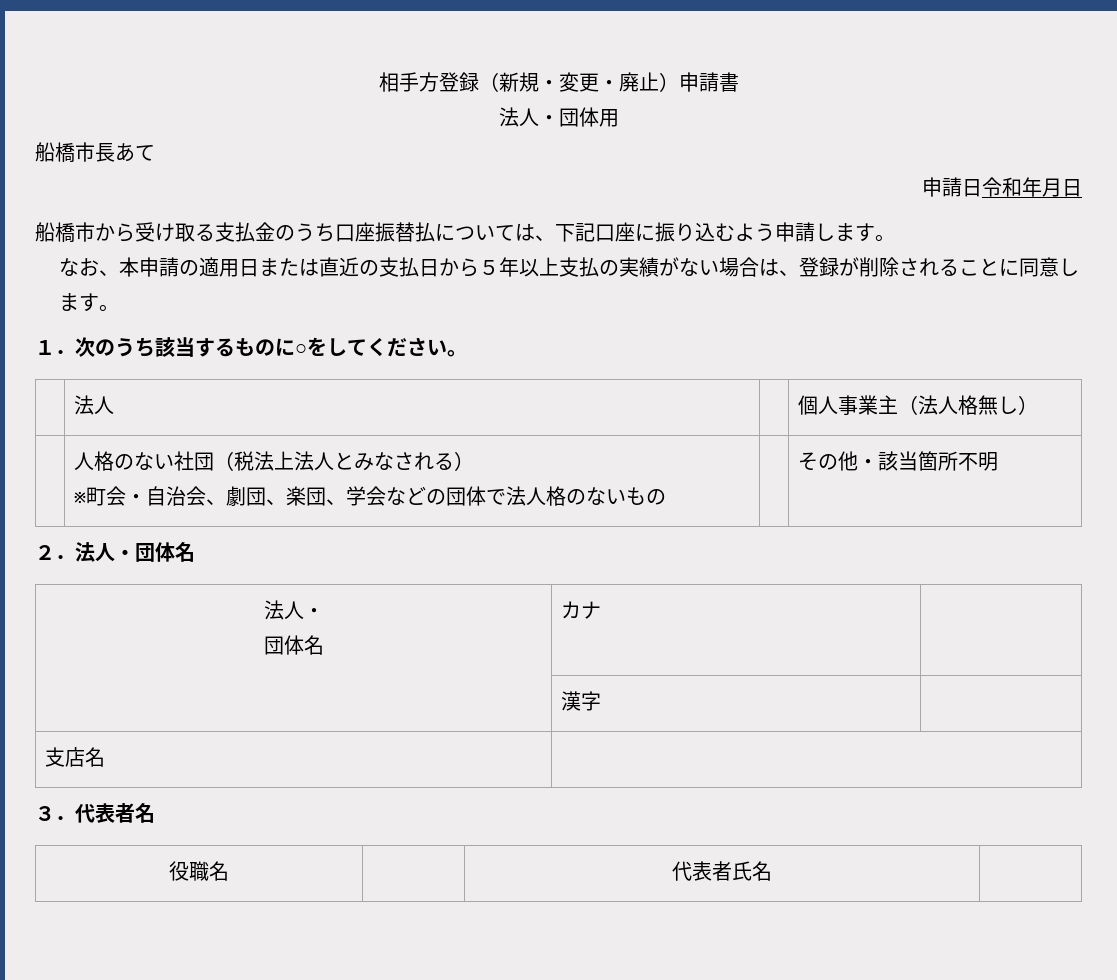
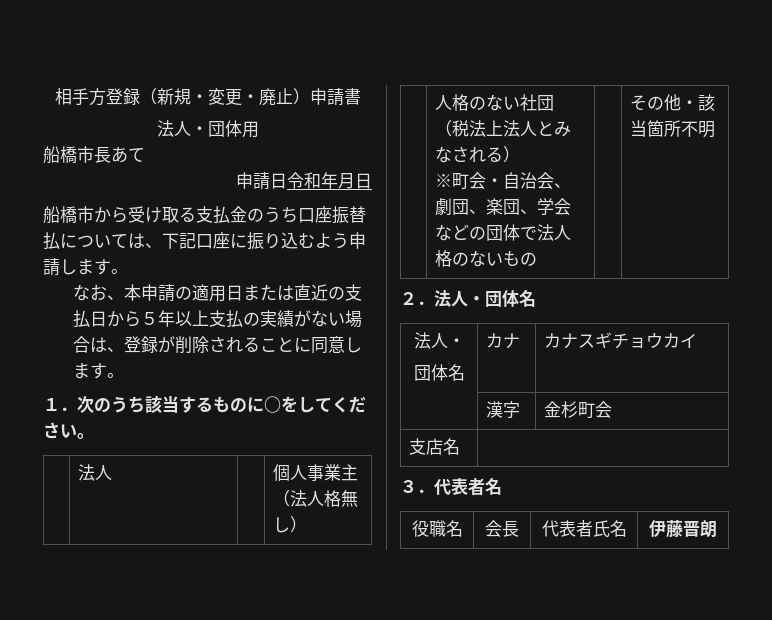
(601, 610) none -> [544,332,698,349] カナスギチョウカイ
(601, 701) none -> [544,401,613,418] 金杉町会
(229, 871) none -> [485,520,519,537] 会長
(772, 871) none -> [649,520,717,538] 伊藤晋朗

